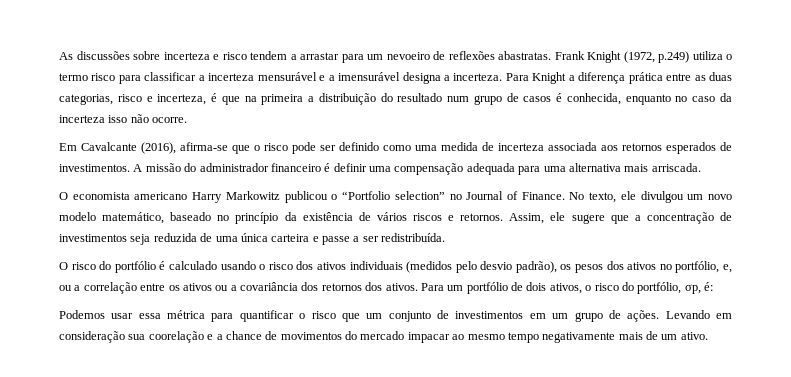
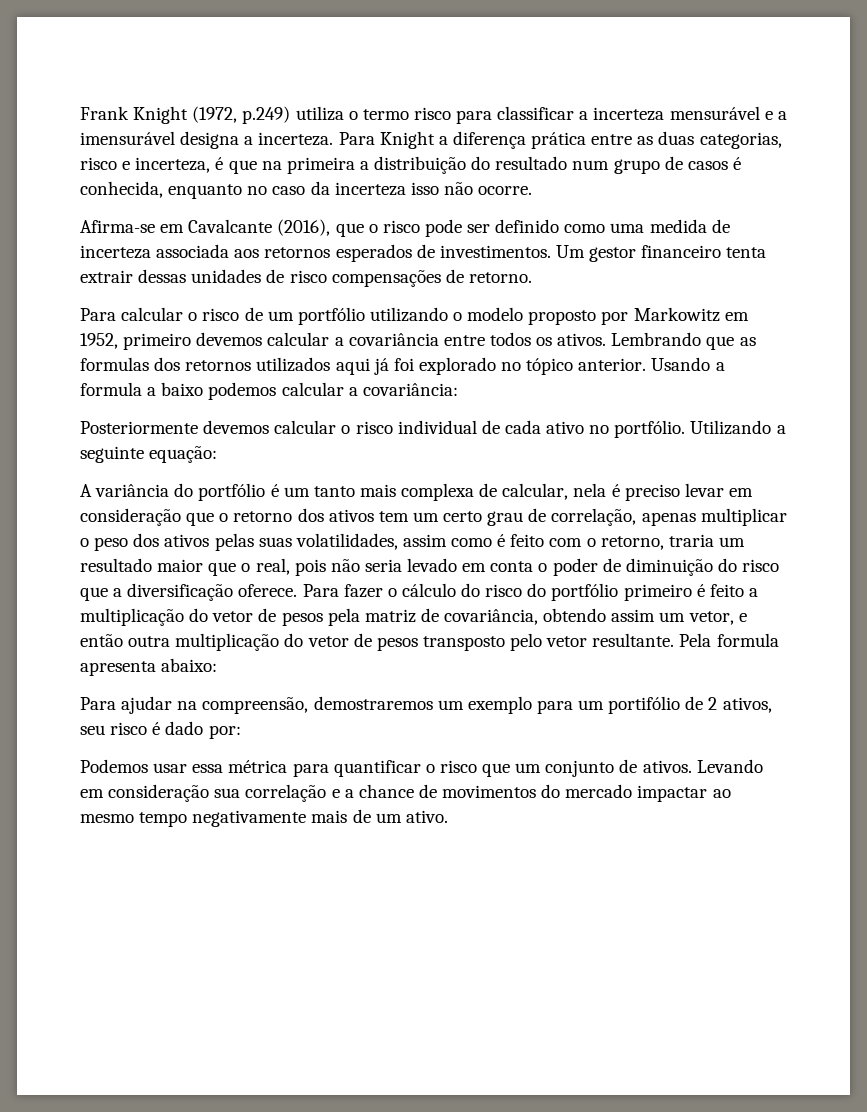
[59,51,551,63] As discussões sobre incerteza e risco tendem a arrastar para um nevoeiro de reflexões abastratas. -> (80, 113) none
[59,143,77,151] Em -> [80,220,185,233] Afirma-se em
[180,142,228,151] afirma-se -> (331, 227) none
[133,163,701,175] [59,191,732,203] [59,212,732,224] [59,233,446,245] [59,261,732,273] [59,282,713,294] A missão do administrador financeiro é definir uma compensação adequada para uma alternativa mais arriscada. // O economista americano Harry Markowitz publicou o “Portfolio selection” no Journal of Finance. No texto, ele divulgou um novo modelo matemático, baseado no princípio da existência de vários riscos e retornos. Assim, ele sugere que a concentração de investimentos seja reduzida de uma única carteira e passe a ser redistribuída. // O risco do portfólio é calculado usando o risco dos ativos individuais (medidos pelo desvio padrão), os pesos dos ativos no portfólio, e, ou a correlação entre os ativos ou a covariância dos retornos dos ativos. Para um portfólio de dois ativos, o risco do portfólio, σp, é: -> [555,245,767,262] [80,269,532,287] [80,307,749,325] [80,332,756,350] [80,357,725,375] [80,382,458,400] [80,420,786,438] [80,446,218,463] [80,483,753,501] [80,508,787,526] [80,533,745,551] [80,558,780,576] [80,583,758,601] [80,608,747,626] [80,633,779,651] [80,658,218,676] [80,696,772,714] [80,721,241,739] Um gestor financeiro tenta extrair dessas unidades de risco compensações de retorno. // Para calcular o risco de um portfólio utilizando o modelo proposto por Markowitz em 1952, primeiro devemos calcular a covariância entre todos os ativos. Lembrando que as formulas dos retornos utilizados aqui já foi explorado no tópico anterior. Usando a formula a baixo podemos calcular a covariância: // Posteriormente devemos calcular o risco individual de cada ativo no portfólio. Utilizando a seguinte equação: // A variância do portfólio é um tanto mais complexa de calcular, nela é preciso levar em consideração que o retorno dos ativos tem um certo grau de correlação, apenas multiplicar o peso dos ativos pelas suas volatilidades, assim como é feito com o retorno, traria um resultado maior que o real, pois não seria levado em conta o poder de diminuição do risco que a diversificação oferece. Para fazer o cálculo do risco do portfólio primeiro é feito a multiplicação do vetor de pesos pela matriz de covariância, obtendo assim um vetor, e então outra multiplicação do vetor de pesos transposto pelo vetor resultante. Pela formula apresenta abaixo: // Para ajudar na compreensão, demostraremos um exemplo para um portifólio de 2 ativos, seu risco é dado por:
[455,310,660,322] investimentos em um grupo de ações. -> [642,760,692,773] ativos.
[148,331,204,343] coorelação -> [245,784,327,802] correlação
[407,332,450,343] impacar -> [637,785,708,802] impactar

